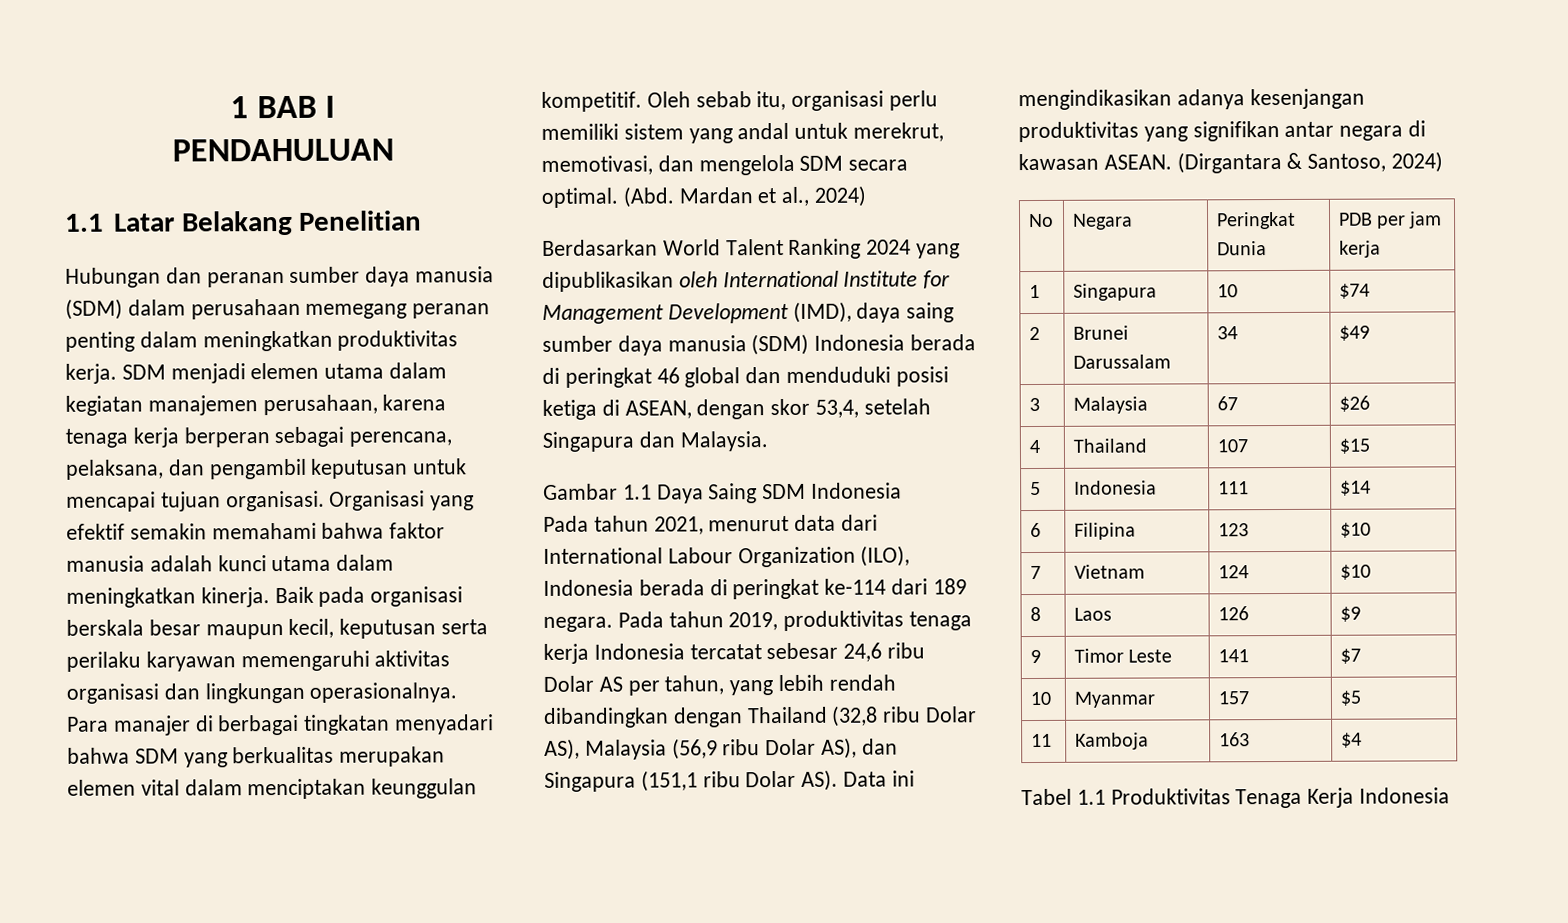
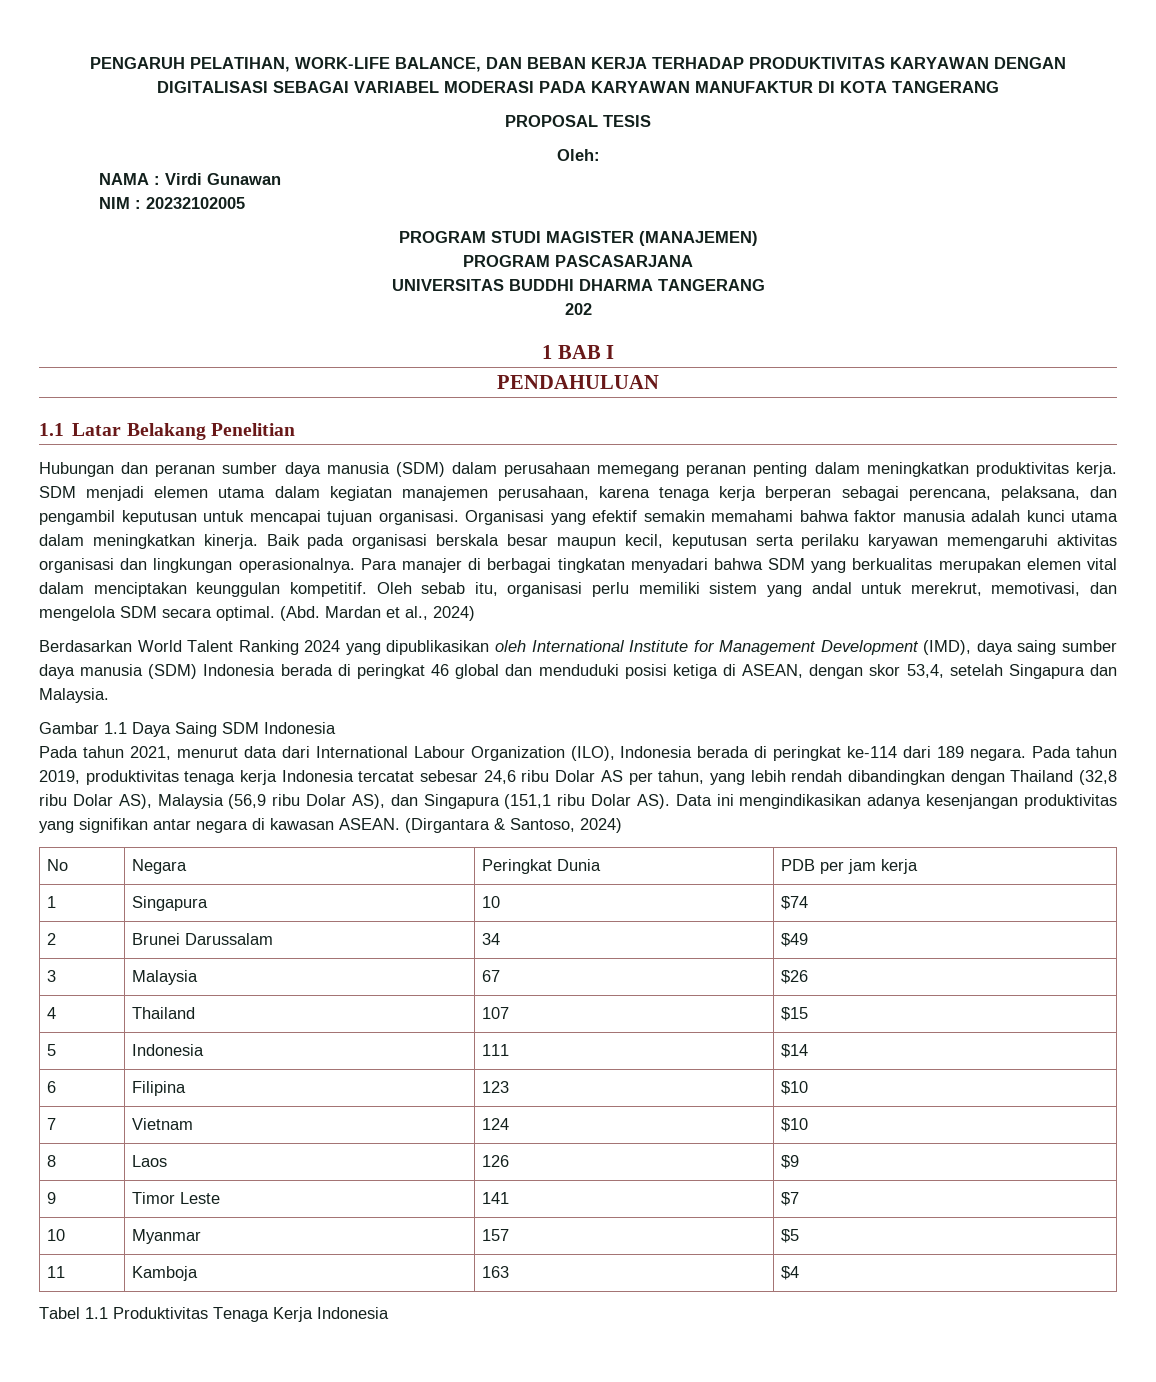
(230, 107) none -> [90,57,1066,72] [157,81,999,93] [505,115,651,127] [556,149,600,161] [99,173,282,185] [99,197,246,209] [398,231,758,246] [463,255,693,267] [391,279,765,291] [564,303,592,315] PENGARUH PELATIHAN, WORK-LIFE BALANCE, DAN BEBAN KERJA TERHADAP PRODUKTIVITAS KARYAWAN DENGAN DIGITALISASI SEBAGAI VARIABEL MODERASI PADA KARYAWAN MANUFAKTUR DI KOTA TANGERANG // PROPOSAL TESIS // Oleh: // NAMA : Virdi Gunawan // NIM : 20232102005 // PROGRAM STUDI MAGISTER (MANAJEMEN) // PROGRAM PASCASARJANA // UNIVERSITAS BUDDHI DHARMA TANGERANG // 202 //

